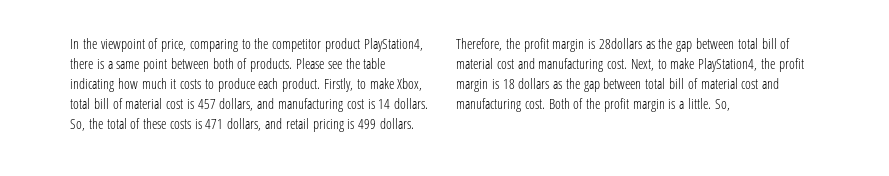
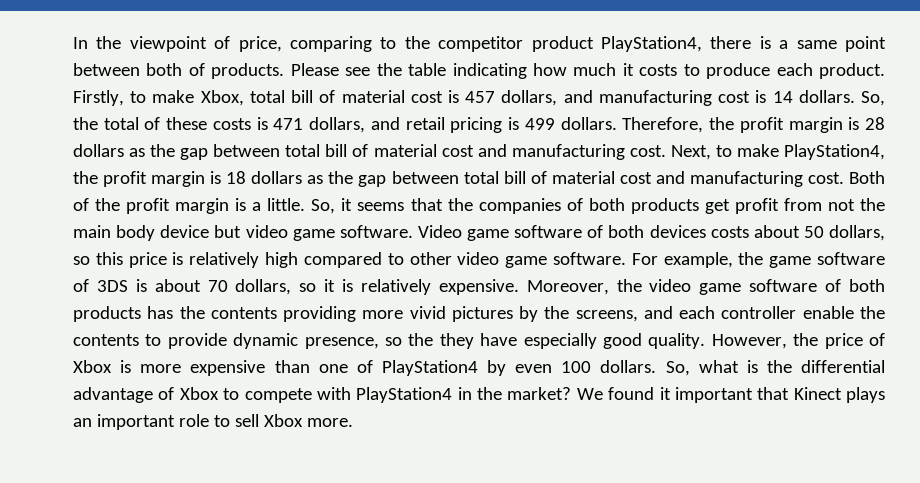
[598,38,642,49] 28dollars -> [864,117,885,130] [73,144,124,157] 28 dollars
(730, 105) none -> [341,198,885,214] [73,225,885,241] [73,252,885,268] [73,279,885,295] [73,306,885,322] [73,333,885,349] [73,360,885,376] [73,387,885,403] [73,414,353,430] it seems that the companies of both products get profit from not the main body device but video game software. Video game software of both devices costs about 50 dollars, so this price is relatively high compared to other video game software. For example, the game software of 3DS is about 70 dollars, so it is relatively expensive. Moreover, the video game software of both products has the contents providing more vivid pictures by the screens, and each controller enable the contents to provide dynamic presence, so the they have especially good quality. However, the price of Xbox is more expensive than one of PlayStation4 by even 100 dollars. So, what is the differential advantage of Xbox to compete with PlayStation4 in the market? We found it important that Kinect plays an important role to sell Xbox more.

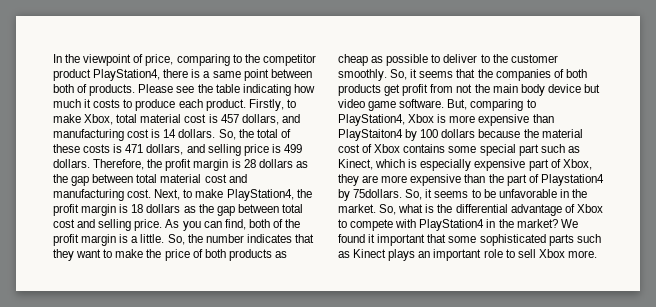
[291,90,336,103] bill of -> (138, 118) none
[405,117,503,133] retail pricing -> [207,144,269,156] selling price
[325,144,369,157] bill of -> (158, 178) none
[503,171,885,187] bill of material cost and manufacturing cost. Both -> [53,219,270,231] cost and selling price. As you can find, both
(336, 206) none -> [187,234,314,243] [53,249,287,261] [338,54,558,66] [338,69,408,81] the number indicates that they want to make the price of both products as cheap as possible to deliver to the customer smoothly. So,
[417,225,885,241] [73,252,885,268] [73,279,885,295] [73,306,885,322] [73,333,885,349] Video game software of both devices costs about 50 dollars, so this price is relatively high compared to other video game software. For example, the game software of 3DS is about 70 dollars, so it is relatively expensive. Moreover, the video game software of both products has the contents providing more vivid pictures by the screens, and each controller enable the contents to provide dynamic presence, so the they have especially good quality. However, the price of -> [447,99,536,111] [338,114,405,126] But, comparing to PlayStation4,
[318,360,657,376] one of PlayStation4 by even 100 dollars. -> [338,129,583,141] [338,144,580,156] [338,159,592,171] [338,174,604,186] [338,189,587,201] [338,204,376,213] PlayStaiton4 by 100 dollars because the material cost of Xbox contains some special part such as Kinect, which is especially expensive part of Xbox, they are more expensive than the part of Playstation4 by 75dollars. So, it seems to be unfavorable in the market.
(790, 393) none -> [448,234,601,246] [338,251,350,258] some sophisticated parts such as

